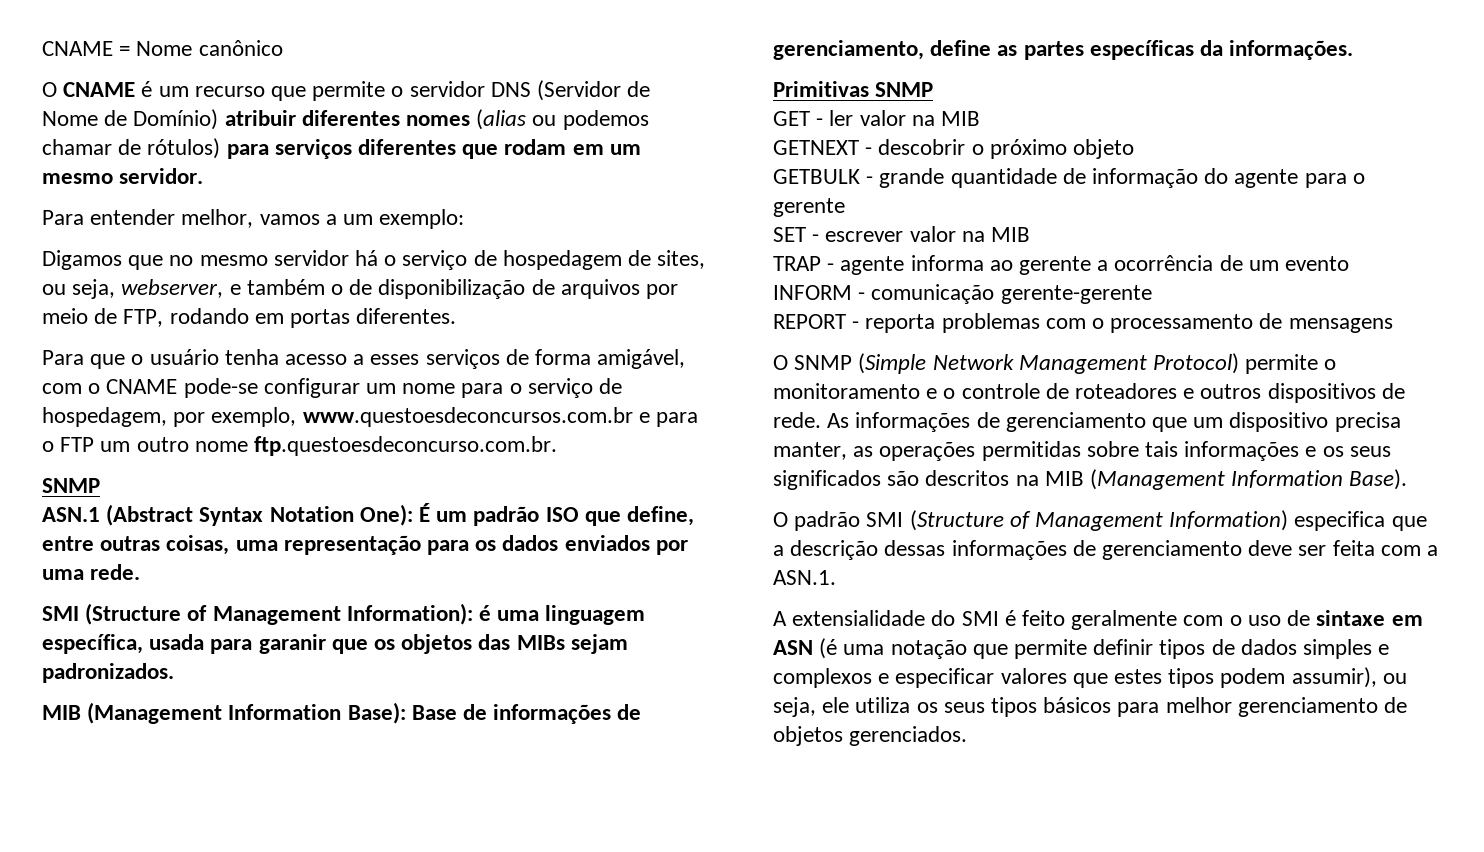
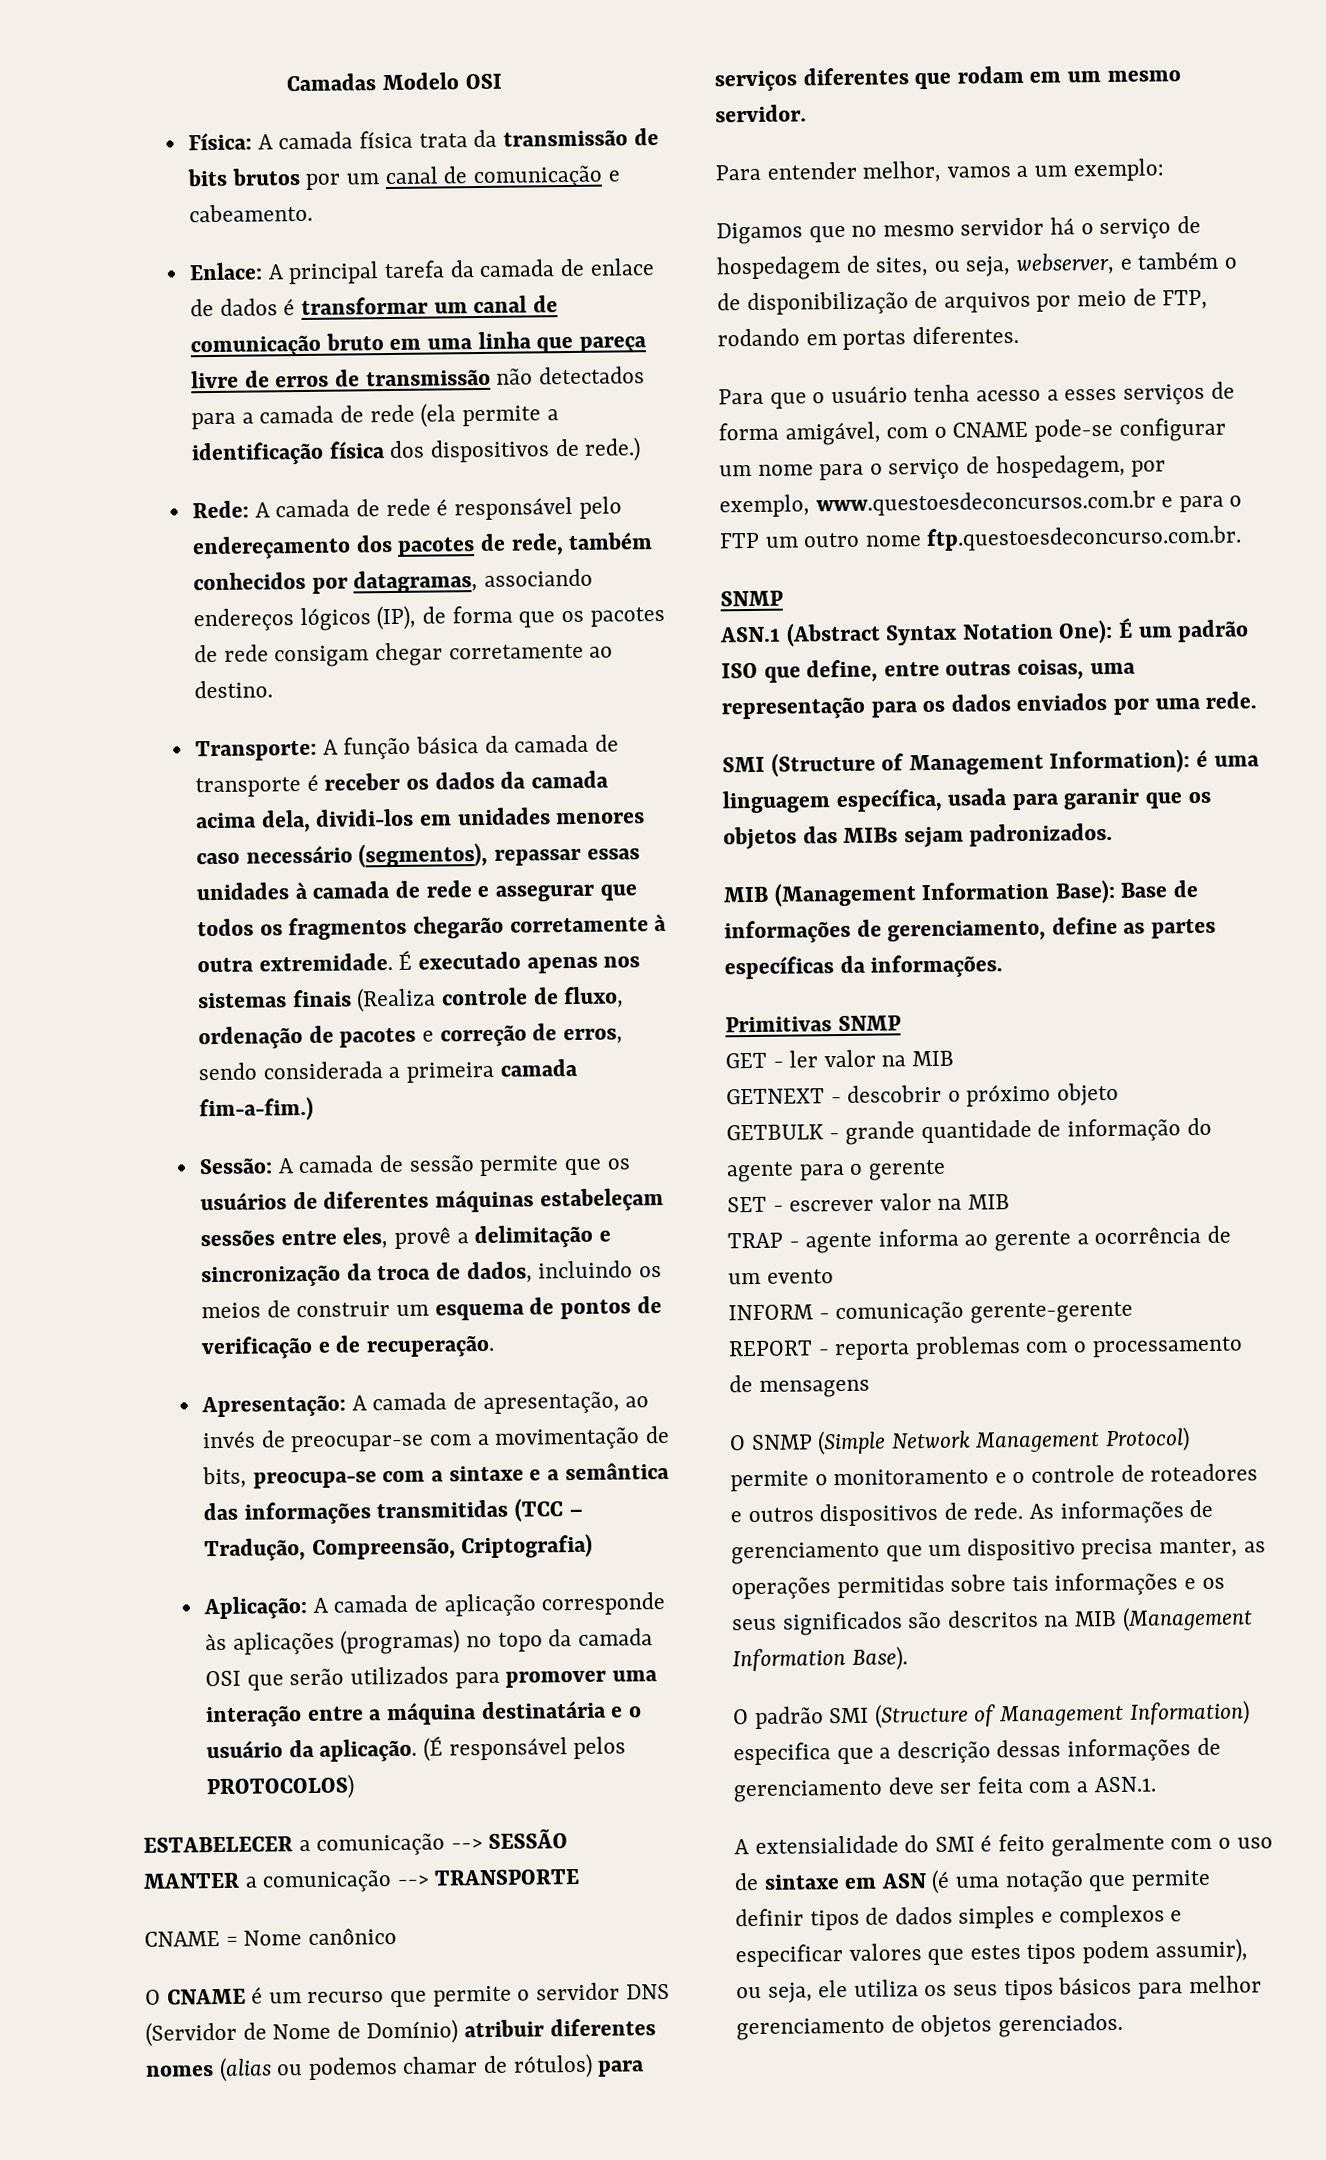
(42, 48) none -> [286,72,502,92] [188,127,659,151] [187,165,620,190] [189,203,314,223] [189,258,655,285] [190,295,558,317] [190,331,647,358] [191,366,645,389] [191,403,559,430] [191,437,642,466] [192,496,622,521] [192,532,654,560] [193,568,594,594] [193,605,665,632] [194,642,614,668] [194,680,274,699] [195,734,619,762] [195,770,609,798] [195,807,646,833] [196,842,640,868] [196,880,637,902] [197,913,668,941] [197,950,641,974] [198,986,625,1013] [198,1023,623,1050] [198,1058,578,1083] [199,1096,315,1122] [199,1154,630,1177] [200,1188,664,1213] [200,1224,611,1250] [201,1260,662,1288] [201,1296,662,1321] [201,1334,496,1360] [201,1391,650,1418] [202,1425,670,1453] [202,1461,670,1489] [203,1498,583,1525] [204,1533,594,1562] [203,1592,666,1620] [205,1628,653,1655] [205,1666,658,1691] [205,1700,642,1728] [206,1736,627,1762] [206,1774,356,1801] [143,1828,569,1856] [143,1868,580,1893] Camadas Modelo OSI // Física: A camada física trata da transmissão de bits brutos por um canal de comunicação e cabeamento. // Enlace: A principal tarefa da camada de enlace de dados é transformar um canal de comunicação bruto em uma linha que pareça livre de erros de transmissão não detectados para a camada de rede (ela permite a identificação física dos dispositivos de rede.) // Rede: A camada de rede é responsável pelo endereçamento dos pacotes de rede, também conhecidos por datagramas, associando endereços lógicos (IP), de forma que os pacotes de rede consigam chegar corretamente ao destino. // Transporte: A função básica da camada de transporte é receber os dados da camada acima dela, dividi-los em unidades menores caso necessário (segmentos), repassar essas unidades à camada de rede e assegurar que todos os fragmentos chegarão corretamente à outra extremidade. É executado apenas nos sistemas finais (Realiza controle de fluxo, ordenação de pacotes e correção de erros, sendo considerada a primeira camada fim-a-fim.) // Sessão: A camada de sessão permite que os usuários de diferentes máquinas estabeleçam sessões entre eles, provê a delimitação e sincronização da troca de dados, incluindo os meios de construir um esquema de pontos de verificação e de recuperação. // Apresentação: A camada de apresentação, ao invés de preocupar-se com a movimentação de bits, preocupa-se com a sintaxe e a semântica das informações transmitidas (TCC – Tradução, Compreensão, Criptografia) // Aplicação: A camada de aplicação corresponde às aplicações (programas) no topo da camada OSI que serão utilizados para promover uma interação entre a máquina destinatária e o usuário da aplicação. (É responsável pelos PROTOCOLOS) // ESTABELECER a comunicação --> SESSÃO // MANTER a comunicação --> TRANSPORTE //

